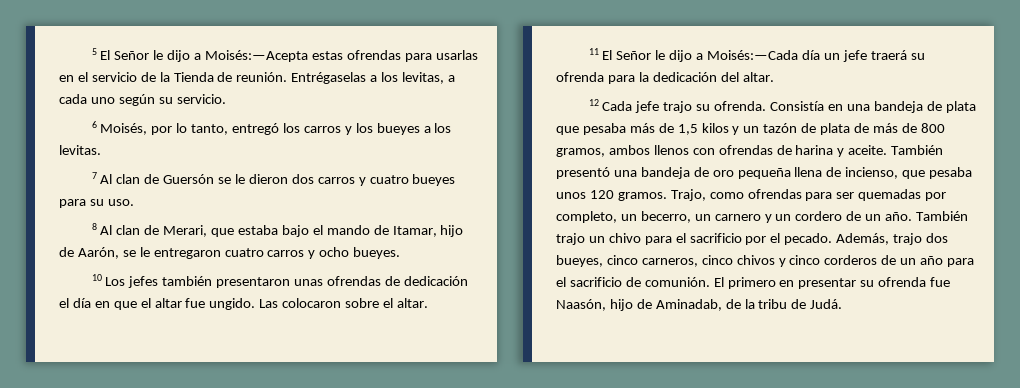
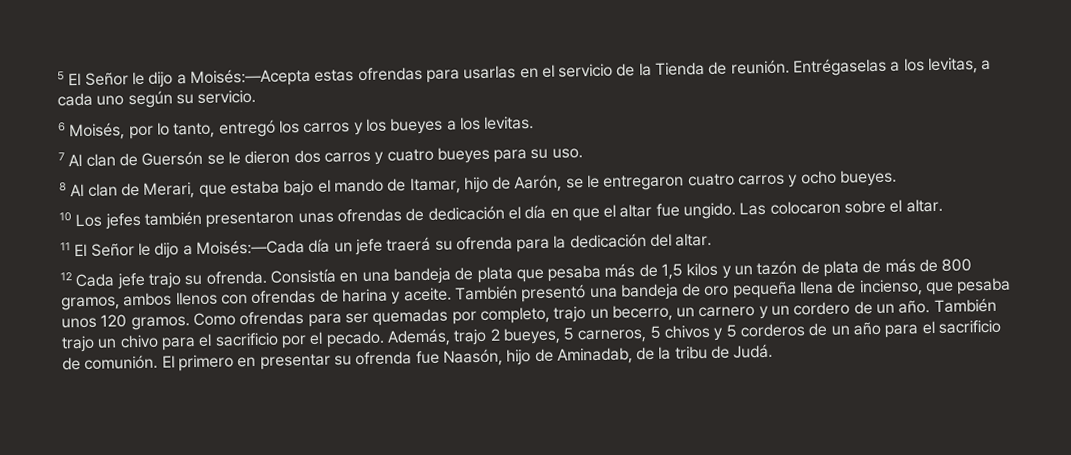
[670,189,744,201] Trajo, como -> [192,312,236,327] Como
(617, 217) none -> [553,306,587,323] trajo
[926,233,949,243] [556,255,733,267] dos bueyes, cinco carneros, cinco -> [489,325,661,345] 2 bueyes, 5 carneros, 5
[789,255,821,265] cinco -> [725,324,737,338] 5

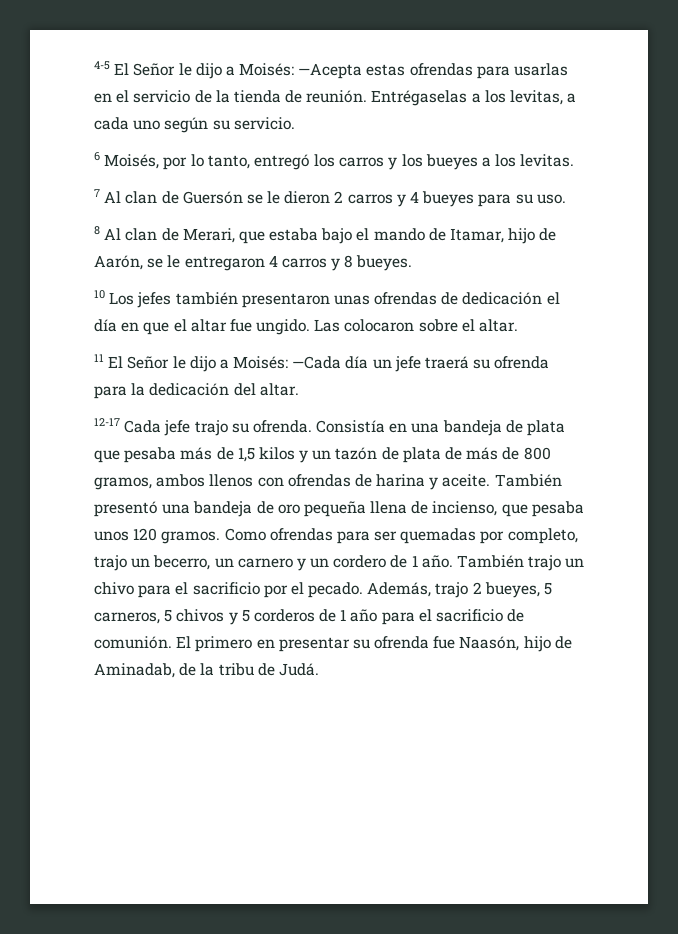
[57,67,311,88] 5 El Señor le dijo a Moisés:—Acepta -> [94,61,363,79] 4-5 El Señor le dijo a Moisés: —Acepta
[655,61,706,76] Tienda -> [233,90,281,103] tienda
[293,148,434,165] dos carros y cuatro -> [334,191,420,207] 2 carros y 4
[687,170,837,188] cuatro carros y ocho -> [268,255,354,271] 4 carros y 8
[195,239,305,255] Moisés:—Cada -> [233,356,342,369] Moisés: —Cada
[60,272,72,281] 12 -> [94,418,120,426] 12-17
[876,303,896,315] un -> [411,555,418,567] 1
[830,325,850,336] un -> [340,609,347,621] 1

